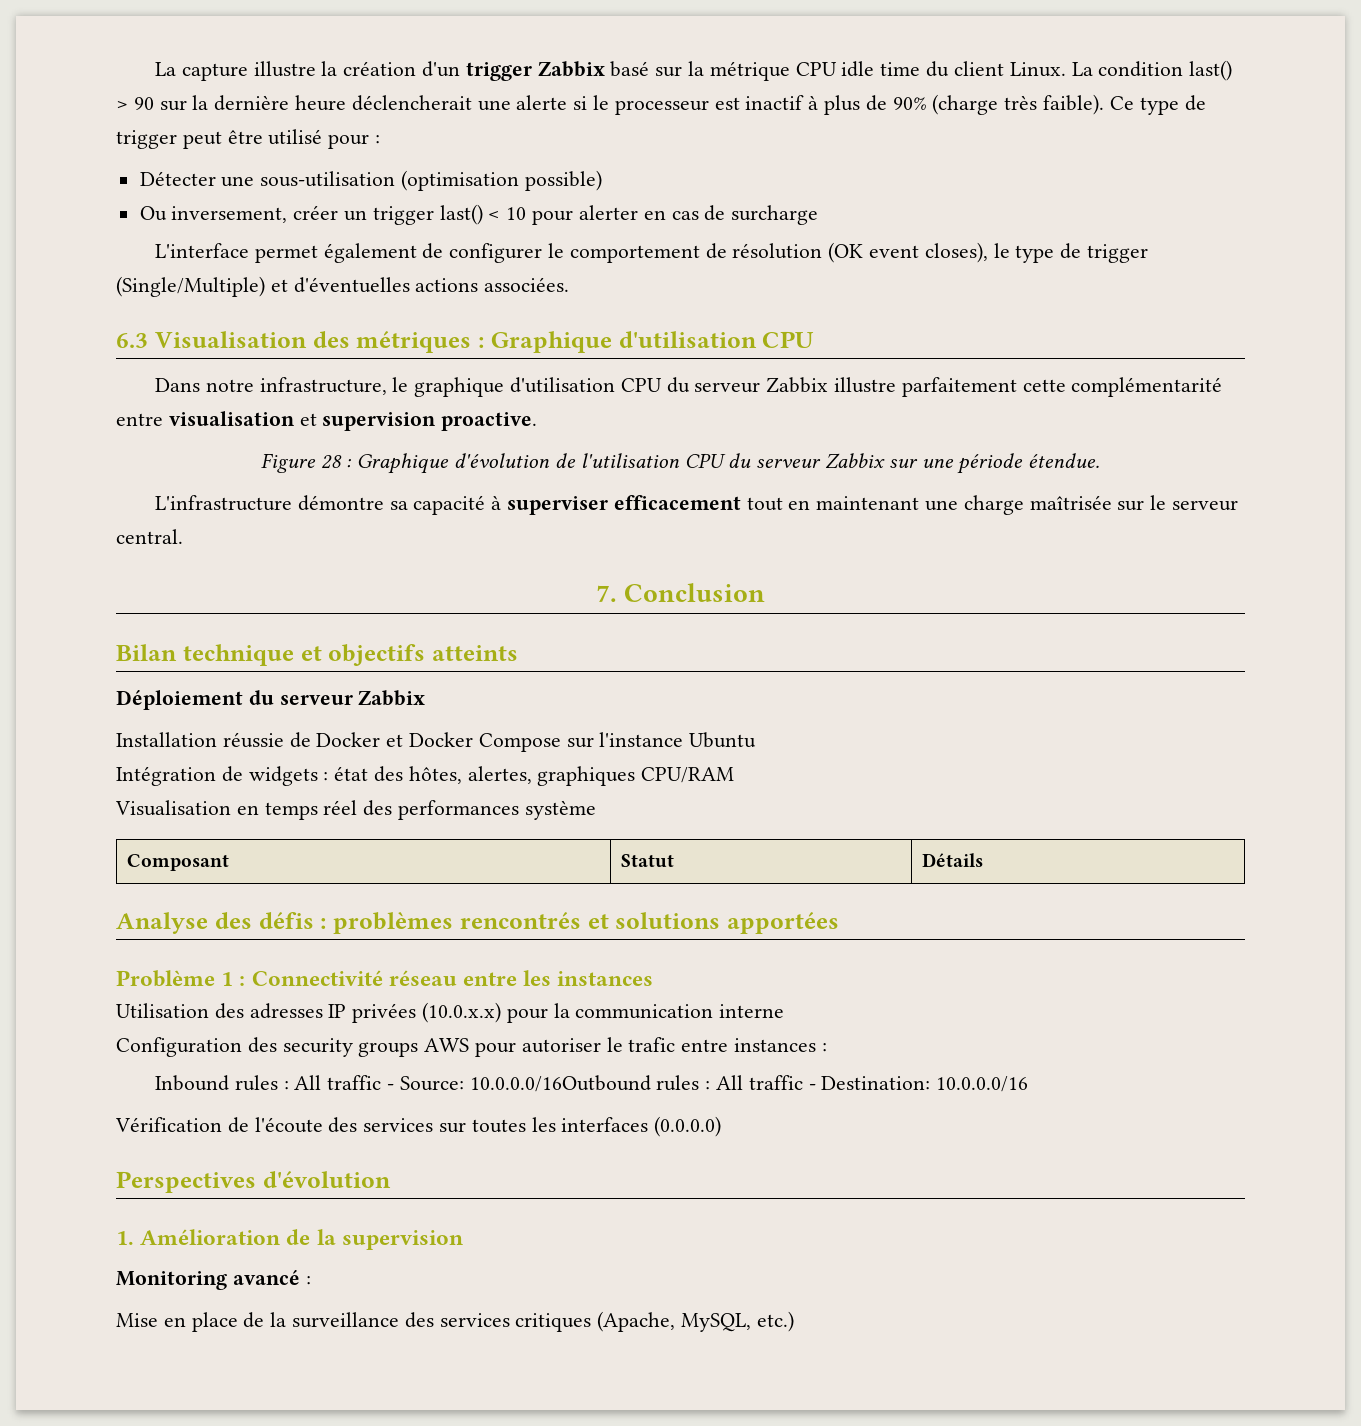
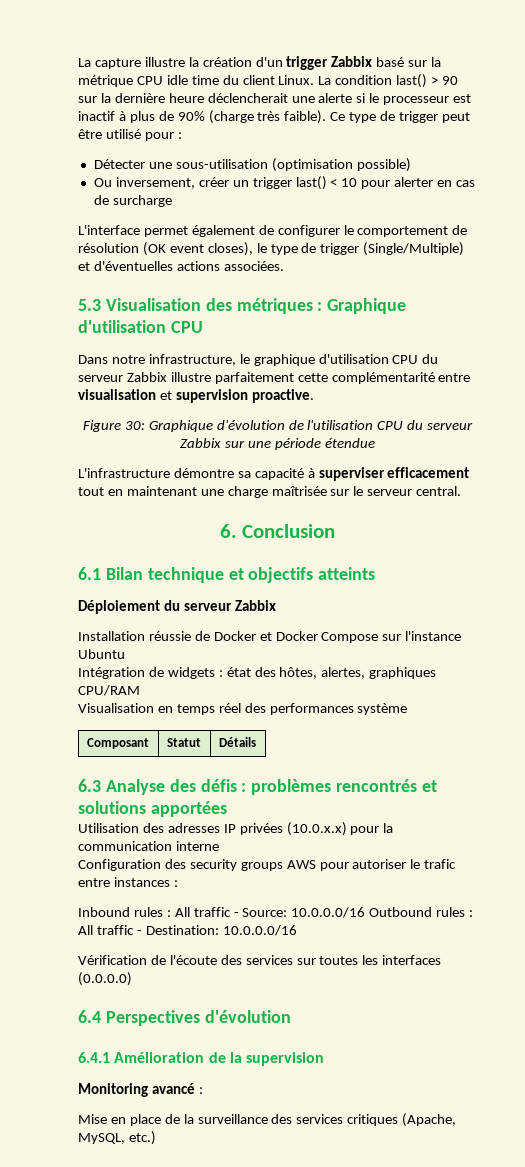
[116,333,148,348] 6.3 -> [78,299,101,311] 5.3
[320,455,353,469] 28 : -> [124,421,145,430] 30:
[1028,453,1101,468] étendue. -> [324,438,375,448] étendue
[595,585,617,602] 7. -> [219,524,237,538] 6.
(766, 592) none -> [78,567,101,580] 6.1
(984, 860) none -> [78,779,101,792] 6.3
[116,970,654,987] // Problème 1 : Connectivité réseau entre les instances -> (227, 809) none
[469,1075,651,1092] 10.0.0.0/16Outbound -> [291,907,433,918] 10.0.0.0/16 Outbound
(722, 1126) none -> [78,1010,101,1023] 6.4
[116,1231,134,1245] 1. -> [78,1052,110,1063] 6.4.1

